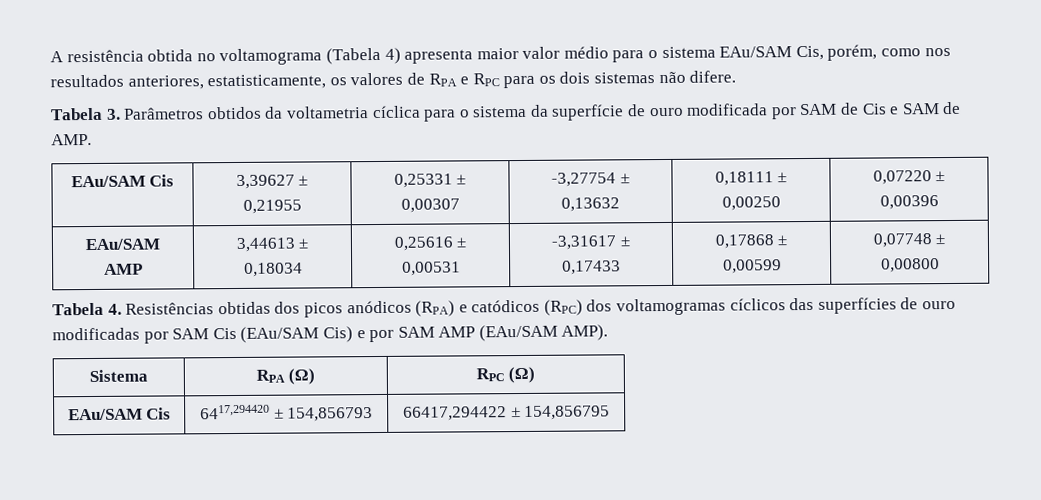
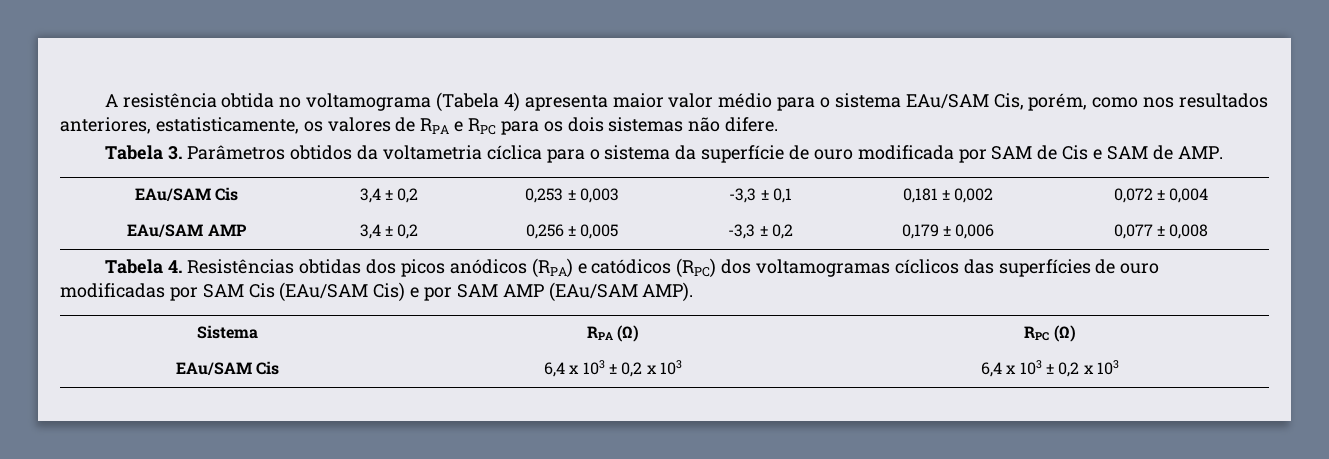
[235,174,309,189] [242,199,302,214] [393,173,467,188] [400,198,460,213] [551,172,630,187] [561,197,620,212] [714,171,788,186] [721,196,781,211] [872,170,946,185] [879,195,939,210] [85,238,160,251] [104,263,143,275] [235,237,309,252] [243,262,303,277] [393,236,467,251] [401,261,461,276] [551,235,630,250] [562,260,621,275] [714,234,788,249] [722,259,782,274] [872,233,946,248] [880,258,940,273] 3,39627 ± 0,21955 | 0,25331 ± 0,00307 | -3,27754 ± 0,13632 | 0,18111 ± 0,00250 | 0,07220 ± 0,00396 // EAu/SAM AMP | 3,44613 ± 0,18034 | 0,25616 ± 0,00531 | -3,31617 ± 0,17433 | 0,17868 ± 0,00599 | 0,07748 ± 0,00800 -> [359,188,419,203] [525,188,619,203] [729,188,792,203] [902,188,994,203] [1113,188,1209,203] [127,224,247,237] [359,224,419,239] [525,224,619,239] [728,224,793,239] [901,224,995,239] [1113,224,1209,239] 3,4 ± 0,2 | 0,253 ± 0,003 | -3,3 ± 0,1 | 0,181 ± 0,002 | 0,072 ± 0,004 // EAu/SAM AMP | 3,4 ± 0,2 | 0,256 ± 0,005 | -3,3 ± 0,2 | 0,179 ± 0,006 | 0,077 ± 0,008
[199,404,374,422] [402,405,611,421] 6417,294420 ± 154,856793 | 66417,294422 ± 154,856795 -> [544,360,682,377] [981,360,1119,377] 6,4 x 103 ± 0,2 x 103 | 6,4 x 103 ± 0,2 x 103

